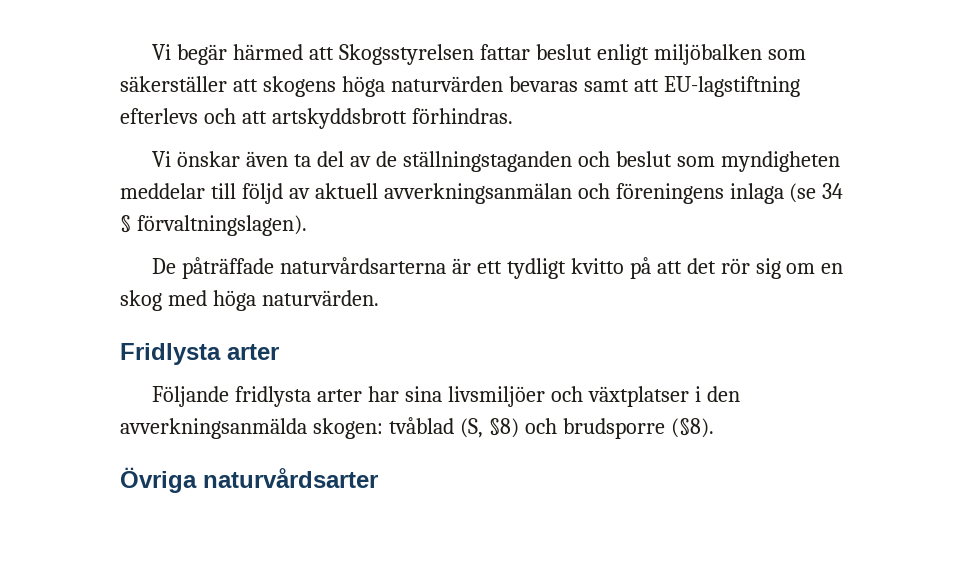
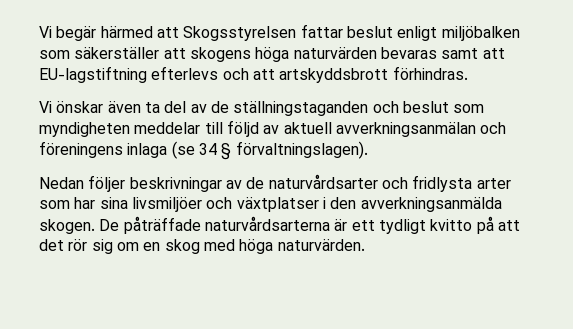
(307, 225) none -> [39,174,511,192] [39,197,502,212] [39,219,95,234] Nedan följer beskrivningar av de naturvårdsarter och fridlysta arter som har sina livsmiljöer och växtplatser i den avverkningsanmälda skogen.
[120,343,279,365] [152,386,740,407] [120,417,714,439] [120,467,378,493] // Fridlysta arter // Följande fridlysta arter har sina livsmiljöer och växtplatser i den avverkningsanmälda skogen: tvåblad (S, §8) och brudsporre (§8). // Övriga naturvårdsarter -> (365, 245) none

